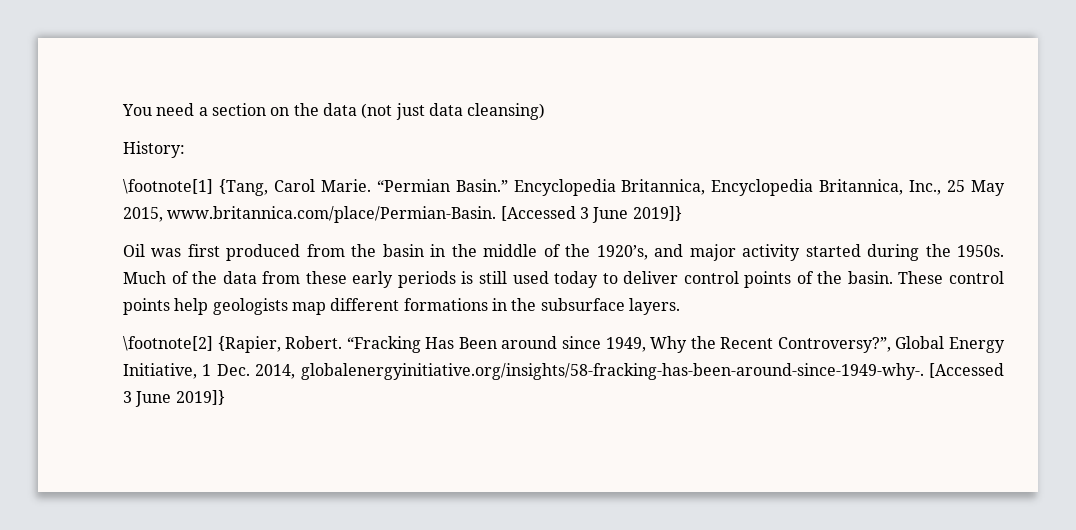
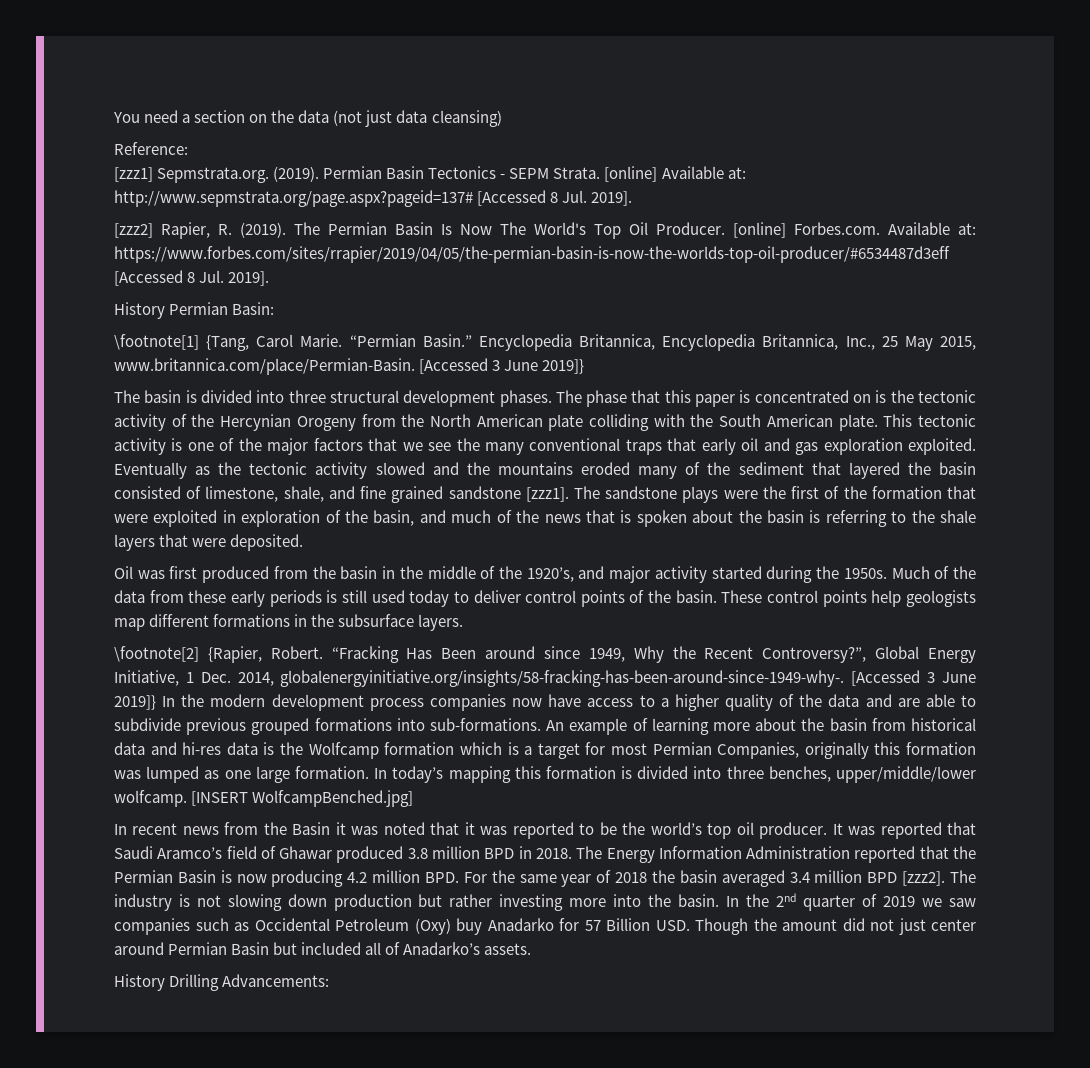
[123,141,185,158] History: -> [114,142,188,155] [114,166,746,183] [114,190,633,207] [114,222,976,239] [114,246,950,263] [114,270,270,286] [114,302,275,319] Reference: // [zzz1] Sepmstrata.org. (2019). Permian Basin Tectonics - SEPM Strata. [online] Available at: http://www.sepmstrata.org/page.aspx?pageid=137# [Accessed 8 Jul. 2019]. // [zzz2] Rapier, R. (2019). The Permian Basin Is Now The World's Top Oil Producer. [online] Forbes.com. Available at: https://www.forbes.com/sites/rrapier/2019/04/05/the-permian-basin-is-now-the-worlds-top-oil-producer/#6534487d3eff [Accessed 8 Jul. 2019]. // History Permian Basin:
(682, 213) none -> [114,390,976,407] [114,414,977,431] [114,438,977,455] [114,462,977,479] [114,486,976,503] [114,510,976,527] [114,534,304,551] // The basin is divided into three structural development phases. The phase that this paper is concentrated on is the tectonic activity of the Hercynian Orogeny from the North American plate colliding with the South American plate. This tectonic activity is one of the major factors that we see the many conventional traps that early oil and gas exploration exploited. Eventually as the tectonic activity slowed and the mountains eroded many of the sediment that layered the basin consisted of limestone, shale, and fine grained sandstone [zzz1]. The sandstone plays were the first of the formation that were exploited in exploration of the basin, and much of the news that is spoken about the basin is referring to the shale layers that were deposited.
(225, 397) none -> [162,694,976,711] [114,718,977,735] [114,742,976,759] [114,766,976,783] [114,790,414,807] [114,822,977,839] [114,846,976,863] [114,870,977,887] [114,893,976,911] [114,918,976,935] [114,942,532,955] [114,974,330,991] In the modern development process companies now have access to a higher quality of the data and are able to subdivide previous grouped formations into sub-formations. An example of learning more about the basin from historical data and hi-res data is the Wolfcamp formation which is a target for most Permian Companies, originally this formation was lumped as one large formation. In today’s mapping this formation is divided into three benches, upper/middle/lower wolfcamp. [INSERT WolfcampBenched.jpg] // In recent news from the Basin it was noted that it was reported to be the world’s top oil producer. It was reported that Saudi Aramco’s field of Ghawar produced 3.8 million BPD in 2018. The Energy Information Administration reported that the Permian Basin is now producing 4.2 million BPD. For the same year of 2018 the basin averaged 3.4 million BPD [zzz2]. The industry is not slowing down production but rather investing more into the basin. In the 2nd quarter of 2019 we saw companies such as Occidental Petroleum (Oxy) buy Anadarko for 57 Billion USD. Though the amount did not just center around Permian Basin but included all of Anadarko’s assets. // History Drilling Advancements:

